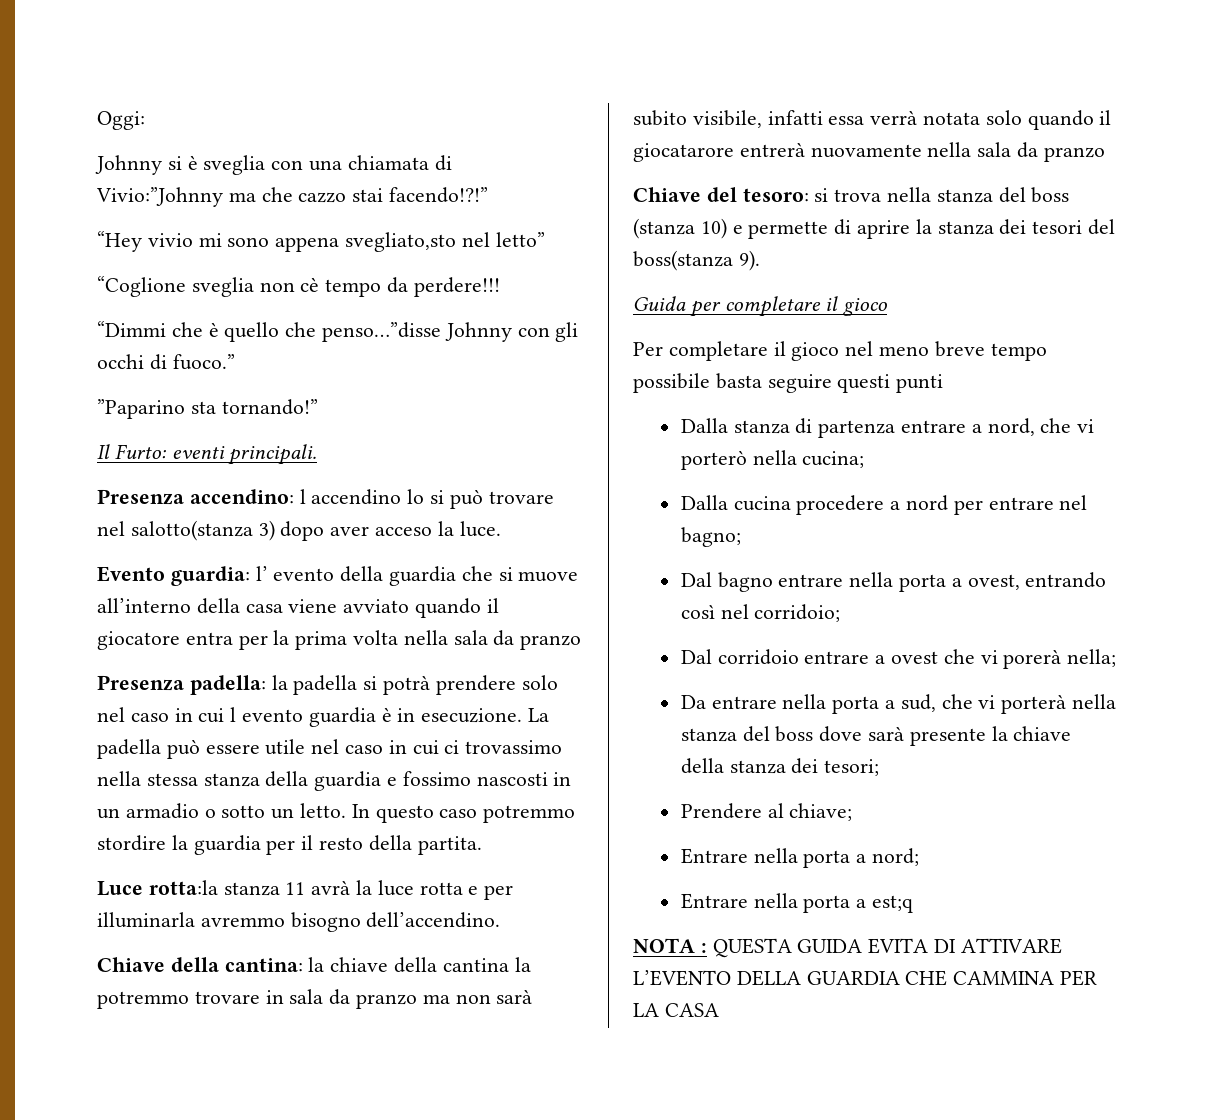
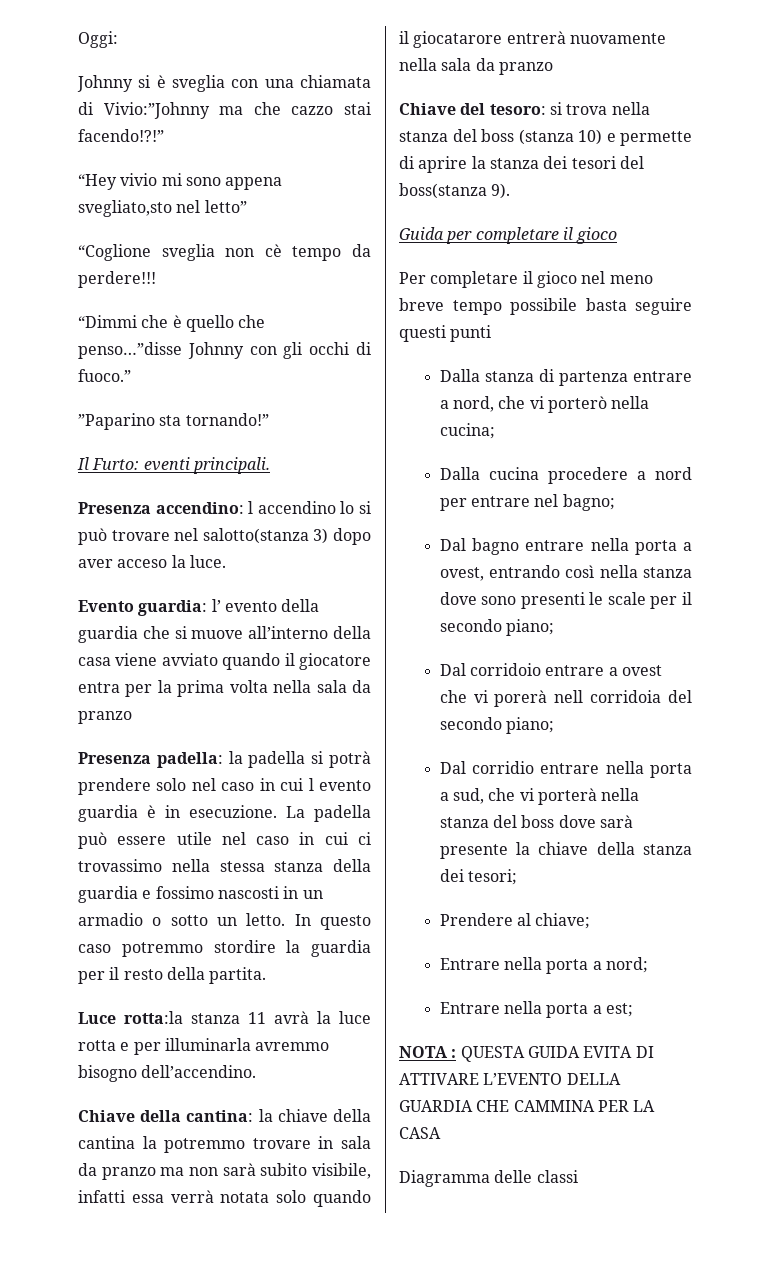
[720,604,841,622] nel corridoio; -> [599,565,692,578] [439,592,692,609] [439,619,555,636] nella stanza dove sono presenti le scale per il secondo piano;
[1067,649,1117,667] [680,695,706,709] nella; // Da -> [554,690,692,703] [439,717,555,734] [439,761,535,774] nell corridoia del secondo piano; // Dal corridio
[871,895,913,913] est;q -> [606,1003,634,1017] est;
(719, 1010) none -> [399,1170,578,1187] // Diagramma delle classi

